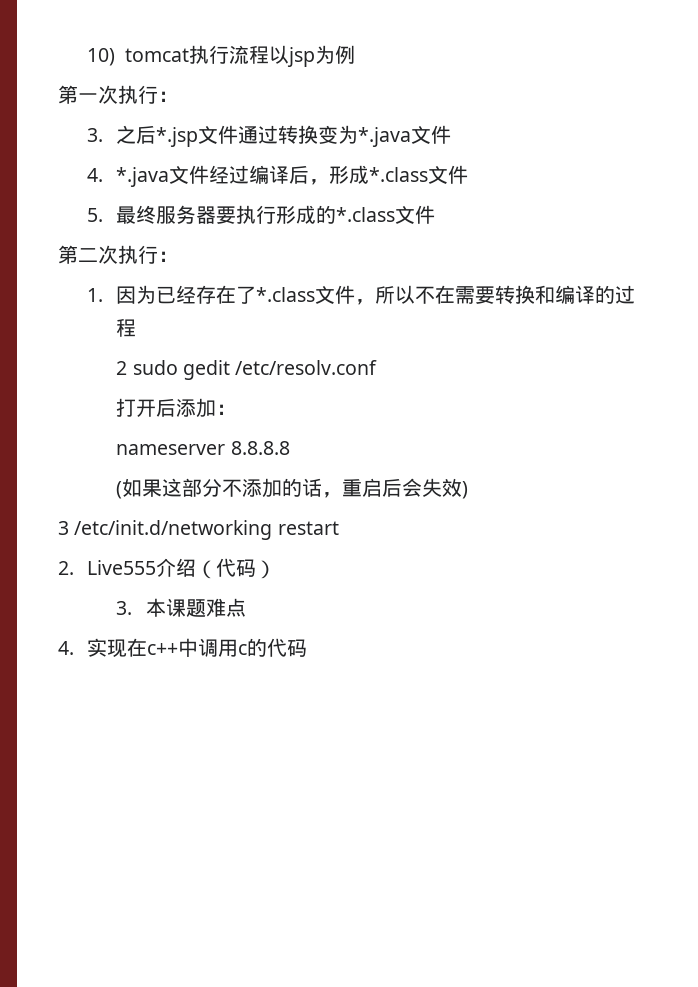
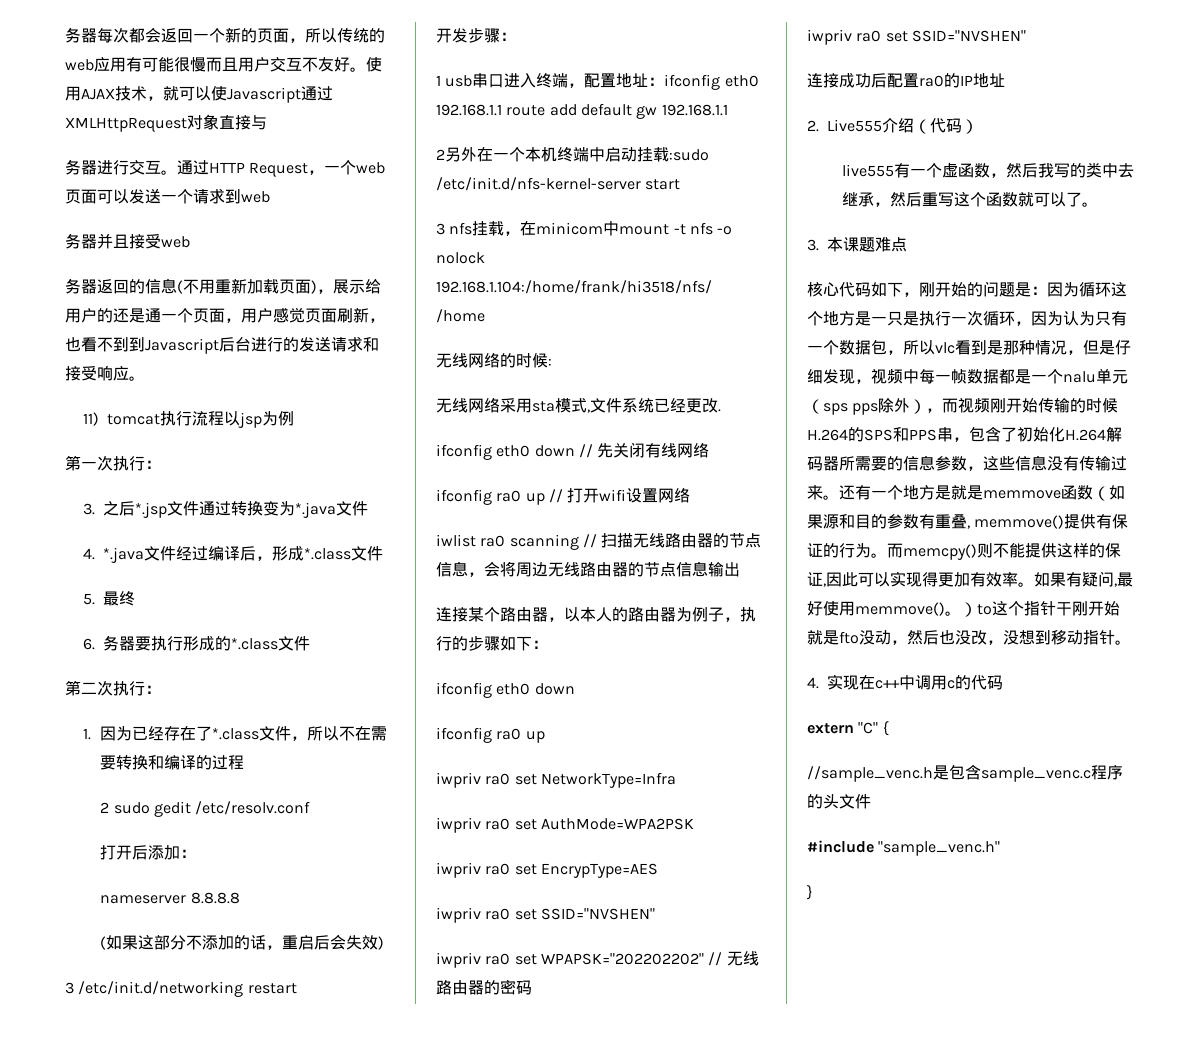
[87,48,116,66] 10) -> [65,27,385,43] [65,57,382,72] [65,86,333,103] [65,114,267,132] [65,159,386,177] [65,188,270,204] [65,233,190,249] [65,278,381,294] [65,307,385,323] [65,336,379,354] [65,365,145,381] [82,412,99,426] 务器每次都会返回一个新的页面，所以传统的web应用有可能很慢而且用户交互不友好。使用AJAX技术，就可以使Javascript通过XMLHttpRequest对象直接与 // 务器进行交互。通过HTTP Request，一个web页面可以发送一个请求到web // 务器并且接受web // 务器返回的信息(不用重新加载页面)，展示给用户的还是通一个页面，用户感觉页面刷新，也看不到到Javascript后台进行的发送请求和接受响应。 // 11)
[156,206,177,224] 服 -> [82,638,95,650] // 6.
(339, 528) none -> [436,28,516,43] [436,73,759,90] [436,103,728,119] [436,147,709,162] [436,177,681,191] [436,221,733,236] [436,252,485,264] [436,280,712,294] [436,309,485,323] [436,352,552,368] [436,398,721,413] [436,442,710,460] [436,488,691,505] [436,533,762,550] [436,561,740,577] [436,607,756,622] [436,636,548,651] [436,682,575,698] [436,727,545,743] [436,772,676,788] [436,817,694,833] [436,862,658,878] [436,907,655,923] [436,951,759,968] [436,979,532,995] [807,29,1026,45] [807,73,1005,88] // 开发步骤： // 1 usb串口进入终端，配置地址：ifconfig eth0 192.168.1.1 route add default gw 192.168.1.1 // 2另外在一个本机终端中启动挂载:sudo /etc/init.d/nfs-kernel-server start // 3 nfs挂载，在minicom中mount -t nfs -o nolock 192.168.1.104:/home/frank/hi3518/nfs/ /home // 无线网络的时候: // 无线网络采用sta模式,文件系统已经更改. // ifconfig eth0 down // 先关闭有线网络 // ifconfig ra0 up // 打开wifi设置网络 // iwlist ra0 scanning // 扫描无线路由器的节点信息，会将周边无线路由器的节点信息输出 // 连接某个路由器，以本人的路由器为例子，执行的步骤如下： // ifconfig eth0 down // ifconfig ra0 up // iwpriv ra0 set NetworkType=Infra // iwpriv ra0 set AuthMode=WPA2PSK // iwpriv ra0 set EncrypType=AES // iwpriv ra0 set SSID="NVSHEN" // iwpriv ra0 set WPAPSK="202202202" // 无线路由器的密码 // iwpriv ra0 set SSID="NVSHEN" // 连接成功后配置ra0的IP地址
[116,598,246,617] 3.本课题难点 -> [842,162,1135,178] [842,192,1099,207] [807,237,907,252] [807,281,1127,297] [807,310,1127,326] [807,339,1131,355] [807,368,1128,384] [807,397,1119,415] [807,426,1122,442] [807,455,1127,471] [807,485,1125,501] [807,514,1129,529] [807,543,1121,560] [807,571,1133,587] [807,601,1120,617] [807,630,1131,645] live555有一个虚函数，然后我写的类中去继承，然后重写这个函数就可以了。 // 3.本课题难点 // 核心代码如下，刚开始的问题是：因为循环这个地方是一只是执行一次循环，因为认为只有一个数据包，所以vlc看到是那种情况，但是仔细发现，视频中每一帧数据都是一个nalu单元（sps pps除外），而视频刚开始传输的时候H.264的SPS和PPS串，包含了初始化H.264解码器所需要的信息参数，这些信息没有传输过来。还有一个地方是就是memmove函数（如果源和目的参数有重叠, memmove()提供有保证的行为。而memcpy()则不能提供这样的保证,因此可以实现得更加有效率。如果有疑问,最好使用memmove()。）to这个指针干刚开始就是fto没动，然后也没改，没想到移动指针。
(308, 648) none -> [807,721,889,736] [807,764,1123,782] [807,794,871,809] [807,840,1001,856] [807,885,813,900] // extern "C" { // //sample_venc.h是包含sample_venc.c程序的头文件 // #include "sample_venc.h" // }

